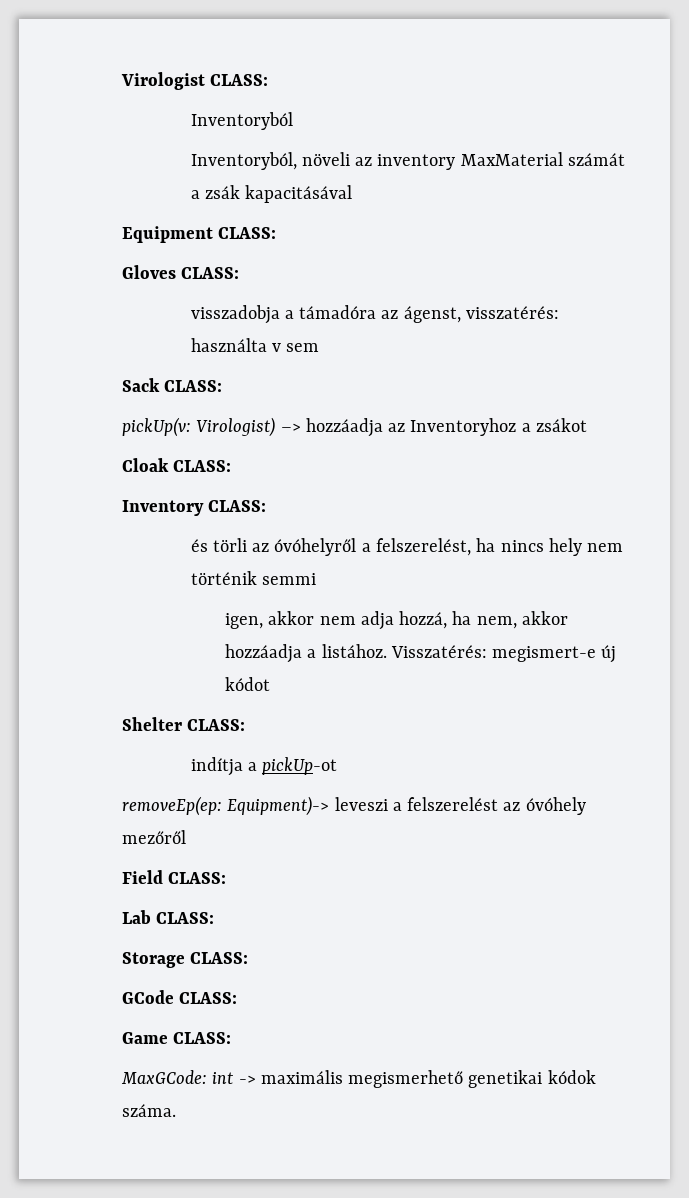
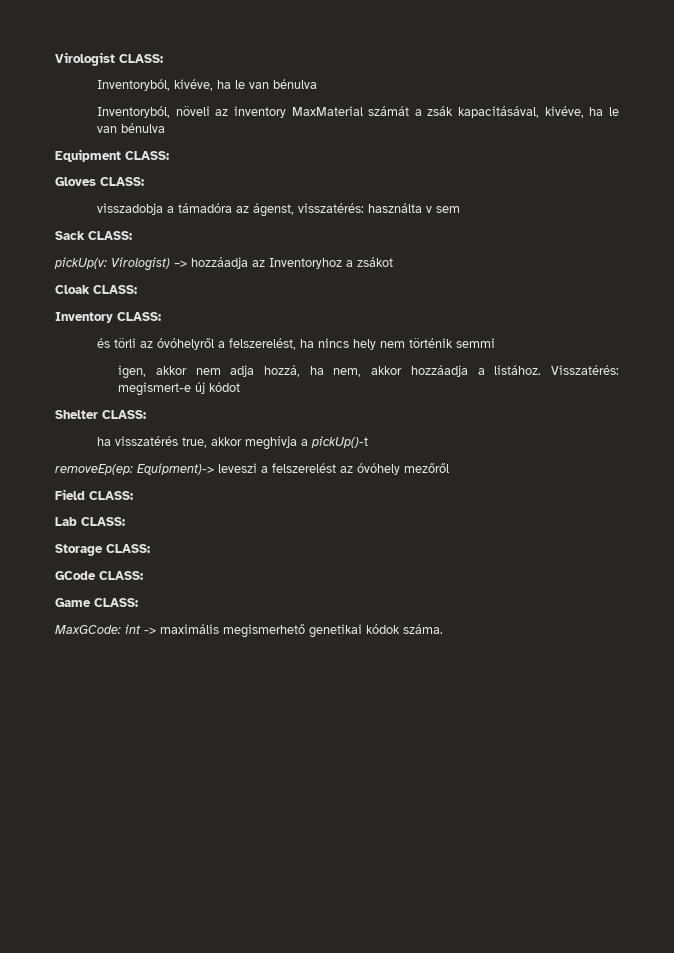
[190,112,293,130] Inventoryból -> [97,79,318,91] Inventoryból, kivéve, ha le van bénulva
[245,185,353,203] kapacitásával -> [458,106,619,118] [97,123,166,133] kapacitásával, kivéve, ha le van bénulva
[190,757,338,776] indítja a pickUp-ot -> [97,436,369,450] ha visszatérés true, akkor meghívja a pickUp()-t

